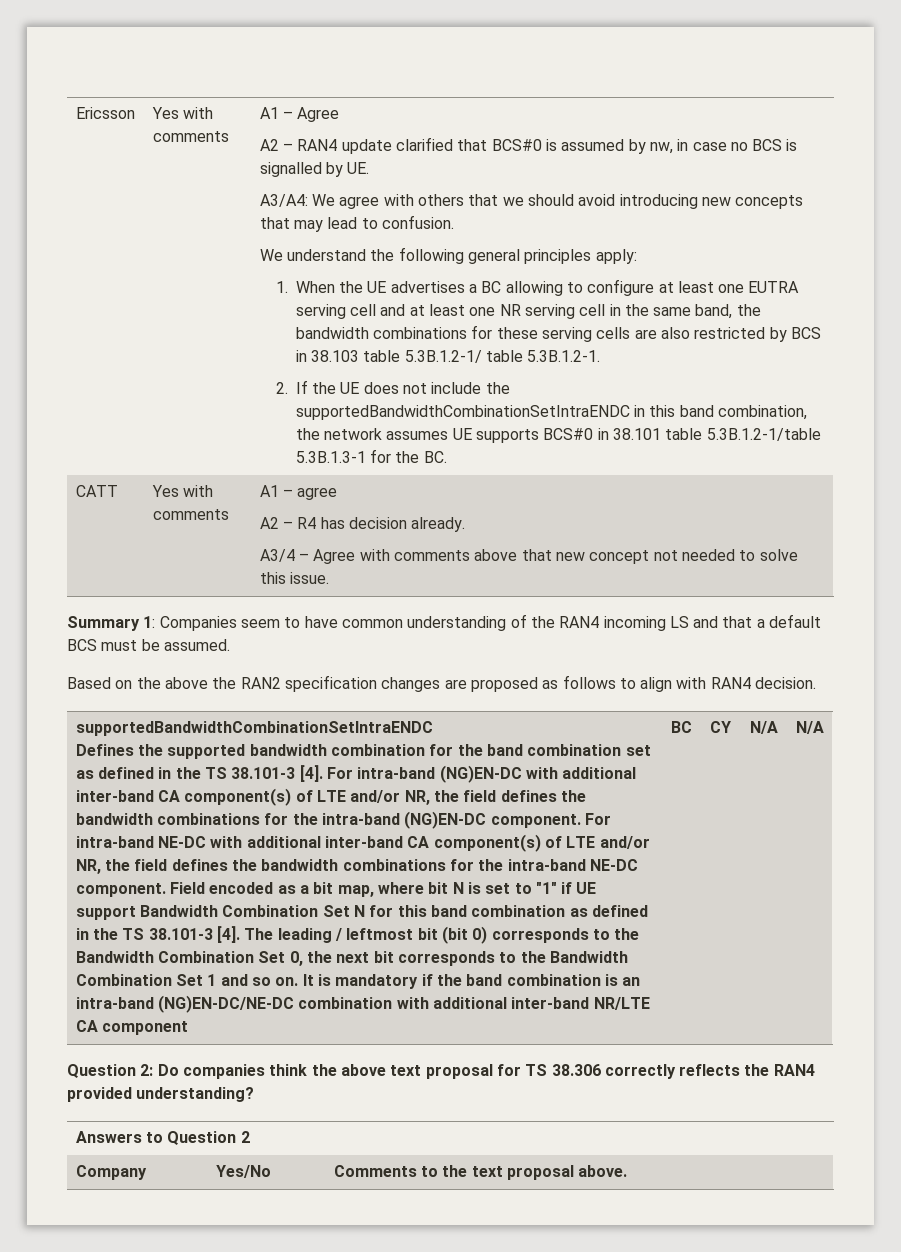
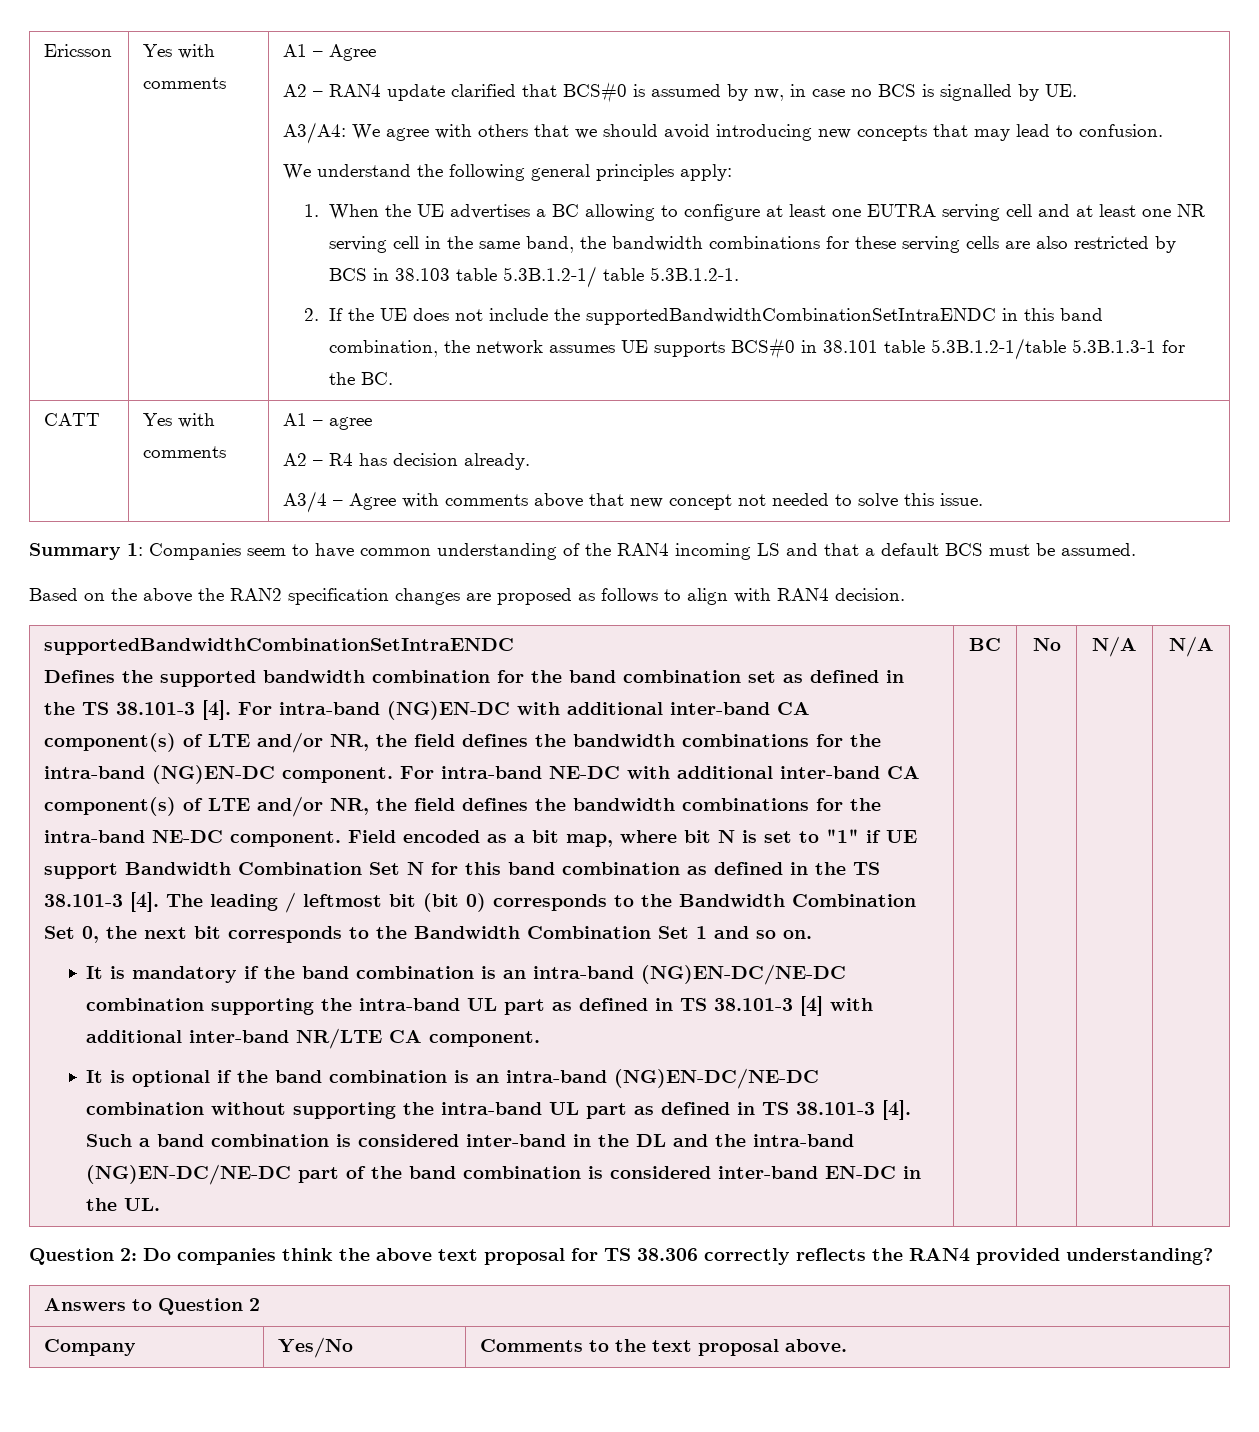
(299, 981) none -> (813, 934) //
(393, 1003) none -> [211,996,824,1016] supporting the intra-band UL part as defined in TS 38.101-3 [4]
[102,1021,189,1035] component -> [429,1031,541,1047] [86,1068,820,1089] [86,1100,912,1120] [86,1134,855,1147] [86,1164,922,1185] [86,1198,161,1211] component. // It is optional if the band combination is an intra-band (NG)EN-DC/NE-DC combination without supporting the intra-band UL part as defined in TS 38.101-3 [4]. Such a band combination is considered inter-band in the DL and the intra-band (NG)EN-DC/NE-DC part of the band combination is considered inter-band EN-DC in the UL.
[710,721,731,733] CY -> [1032,638,1061,651] No

